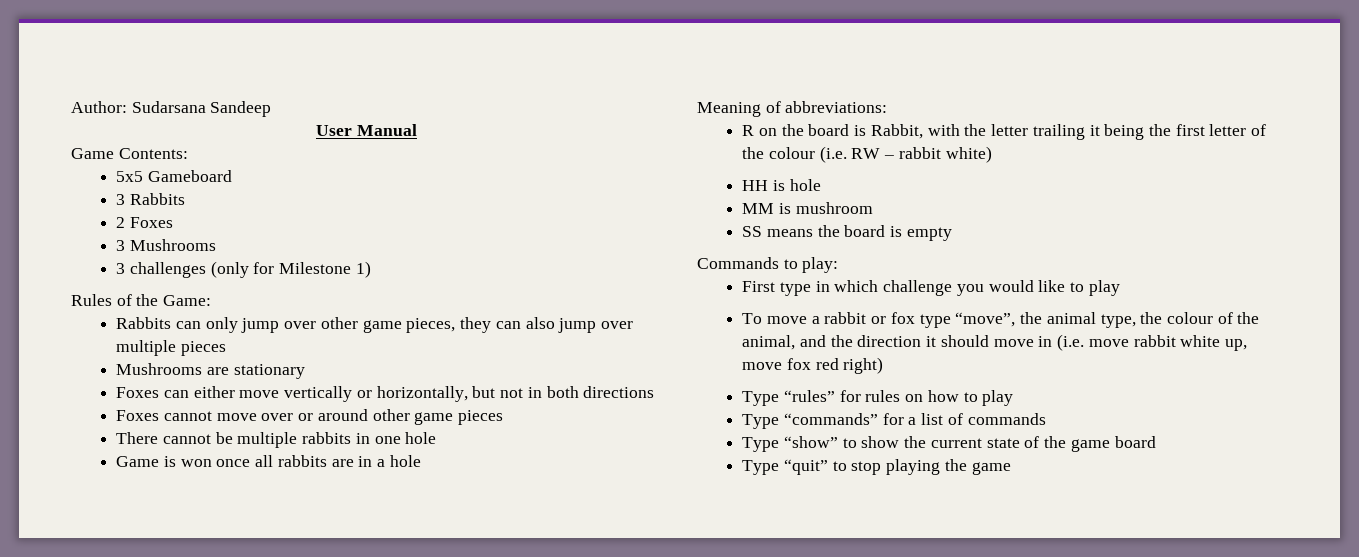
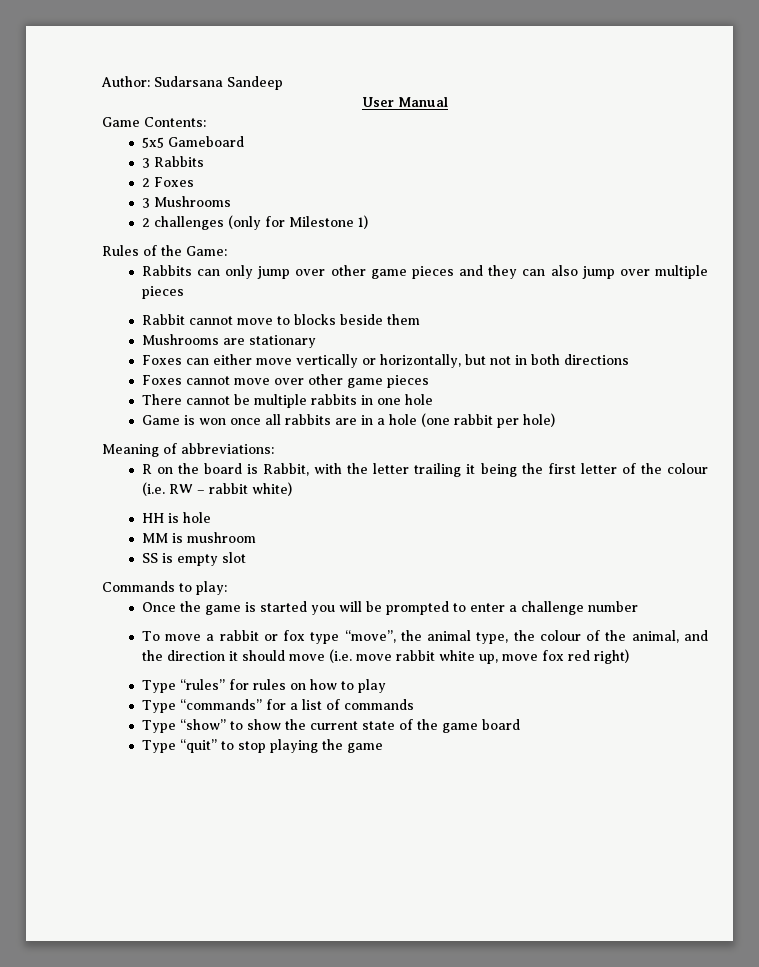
[116,263,126,274] 3 -> [141,218,150,227] 2
[406,318,456,333] pieces, -> [411,265,484,279] pieces and
(227, 348) none -> [141,314,420,325] // Rabbit cannot move to blocks beside them
[298,409,368,421] or around -> (304, 381) none
(421, 461) none -> [420,413,555,428] (one rabbit per hole)
[767,225,886,237] means the board -> (158, 558) none
(952, 234) none -> [221,552,246,563] slot
[742,280,1120,296] First type in which challenge you would like to play -> [141,601,638,615] Once the game is started you will be prompted to enter a challenge number
[1038,336,1053,347] in -> (325, 657) none

